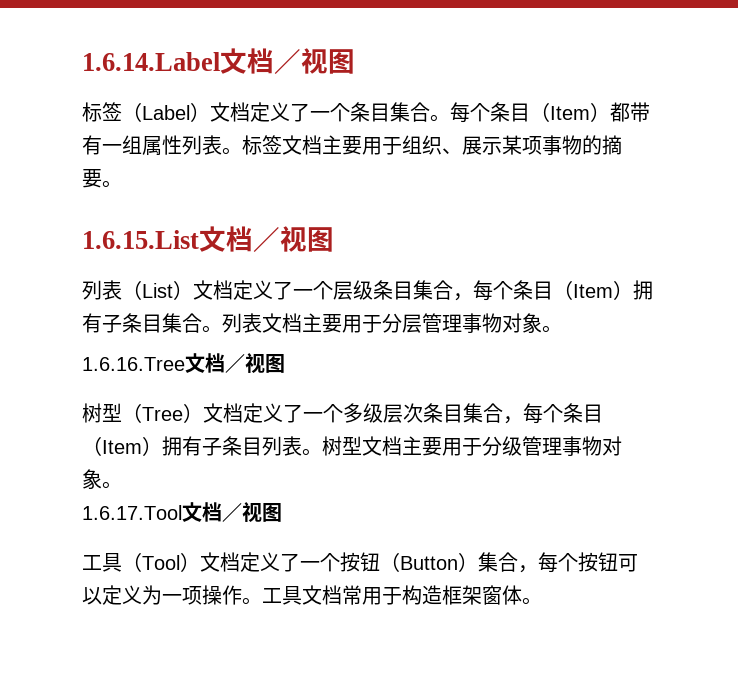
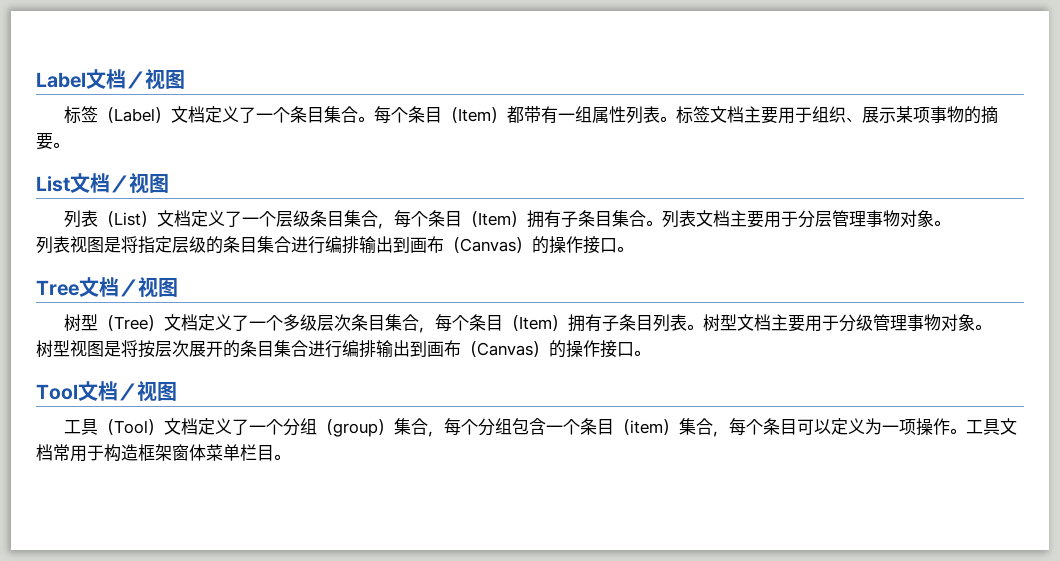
[82,52,220,71] 1.6.14.Label -> [36,72,86,88] Label
[82,230,199,249] 1.6.15.List -> [36,176,70,192] List
[82,357,185,371] 1.6.16.Tree -> [36,236,633,254] [36,280,79,296] 列表视图是将指定层级的条目集合进行编排输出到画布（Canvas）的操作接口。 // Tree
[82,505,182,520] 1.6.17.Tool -> [36,340,650,358] [36,384,78,400] 树型视图是将按层次展开的条目集合进行编排输出到画布（Canvas）的操作接口。 // Tool
[340,552,618,573] 按钮（Button）集合，每个按钮 -> [282,418,797,437] 分组（group）集合，每个分组包含一个条目（item）集合，每个条目
(522, 595) none -> [206,444,274,461] 菜单栏目

